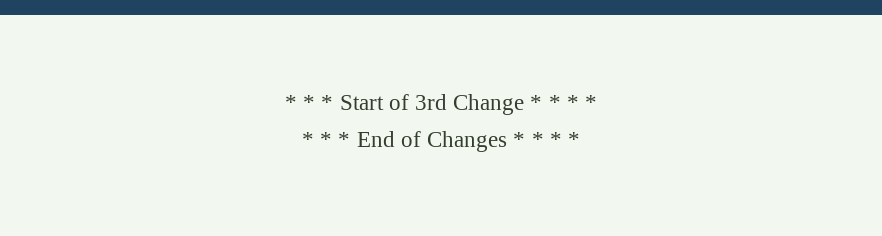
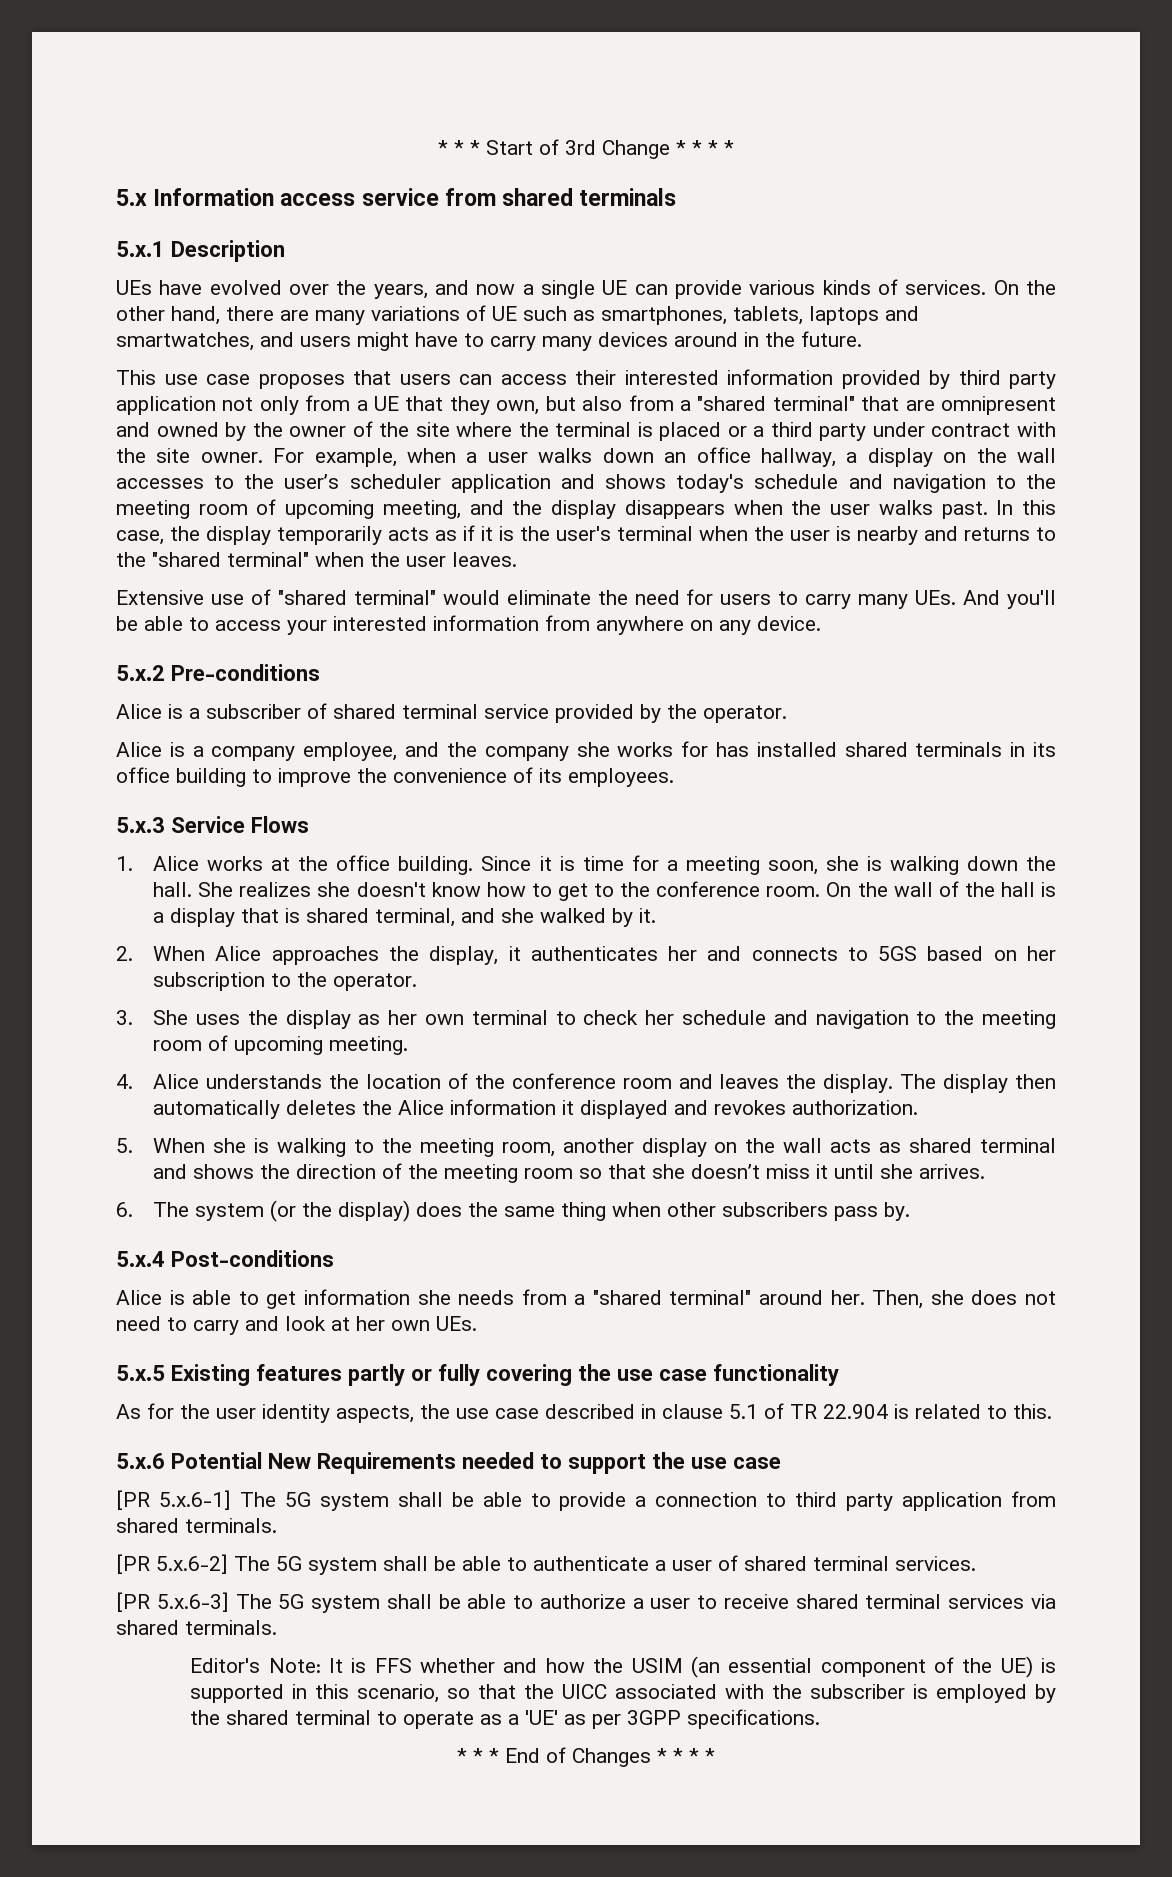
(598, 102) none -> [116,188,677,206] [116,240,285,262] [116,279,1057,299] [116,305,919,325] [116,331,862,351] [116,369,1056,389] [116,395,1056,415] [116,421,1056,441] [116,447,1056,467] [116,474,1057,493] [116,499,1057,519] [116,525,1056,545] [116,552,517,567] [116,589,1056,609] [116,615,821,635] [116,664,320,681] [116,703,787,723] [116,741,1056,761] [116,767,674,787] [116,816,309,833] [116,855,1056,875] [153,881,1056,901] [153,908,657,927] [116,946,1056,965] [153,972,418,991] [116,1010,1056,1029] [153,1035,409,1055] [116,1073,1056,1093] [153,1099,919,1119] [116,1138,1056,1157] [153,1163,986,1183] [116,1200,911,1222] [116,1250,334,1267] [116,1289,1056,1309] [116,1316,477,1335] [116,1364,839,1386] [116,1403,1052,1423] [116,1452,781,1474] [116,1490,1056,1511] [116,1518,277,1533] [116,1554,976,1575] [116,1592,1056,1613] [116,1620,277,1635] [190,1656,1056,1678] [190,1684,1057,1703] [190,1709,821,1729] // 5.x Information access service from shared terminals // 5.x.1 Description // UEs have evolved over the years, and now a single UE can provide various kinds of services. On the other hand, there are many variations of UE such as smartphones, tablets, laptops and smartwatches, and users might have to carry many devices around in the future. // This use case proposes that users can access their interested information provided by third party application not only from a UE that they own, but also from a "shared terminal" that are omnipresent and owned by the owner of the site where the terminal is placed or a third party under contract with the site owner. For example, when a user walks down an office hallway, a display on the wall accesses to the user’s scheduler application and shows today's schedule and navigation to the meeting room of upcoming meeting, and the display disappears when the user walks past. In this case, the display temporarily acts as if it is the user's terminal when the user is nearby and returns to the "shared terminal" when the user leaves. // Extensive use of "shared terminal" would eliminate the need for users to carry many UEs. And you'll be able to access your interested information from anywhere on any device. // 5.x.2 Pre-conditions // Alice is a subscriber of shared terminal service provided by the operator. // Alice is a company employee, and the company she works for has installed shared terminals in its office building to improve the convenience of its employees. // 5.x.3 Service Flows // 1. Alice works at the office building. Since it is time for a meeting soon, she is walking down the hall. She realizes she doesn't know how to get to the conference room. On the wall of the hall is a display that is shared terminal, and she walked by it. // 2. When Alice approaches the display, it authenticates her and connects to 5GS based on her subscription to the operator. // 3. She uses the display as her own terminal to check her schedule and navigation to the meeting room of upcoming meeting. // 4. Alice understands the location of the conference room and leaves the display. The display then automatically deletes the Alice information it displayed and revokes authorization. // 5. When she is walking to the meeting room, another display on the wall acts as shared terminal and shows the direction of the meeting room so that she doesn’t miss it until she arrives. // 6. The system (or the display) does the same thing when other subscribers pass by. // 5.x.4 Post-conditions // Alice is able to get information she needs from a "shared terminal" around her. Then, she does not need to carry and look at her own UEs. // 5.x.5 Existing features partly or fully covering the use case functionality // As for the user identity aspects, the use case described in clause 5.1 of TR 22.904 is related to this. // 5.x.6 Potential New Requirements needed to support the use case // [PR 5.x.6-1] The 5G system shall be able to provide a connection to third party application from shared terminals. // [PR 5.x.6-2] The 5G system shall be able to authenticate a user of shared terminal services. // [PR 5.x.6-3] The 5G system shall be able to authorize a user to receive shared terminal services via shared terminals. // Editor's Note: It is FFS whether and how the USIM (an essential component of the UE) is supported in this scenario, so that the UICC associated with the subscriber is employed by the shared terminal to operate as a 'UE' as per 3GPP specifications.

